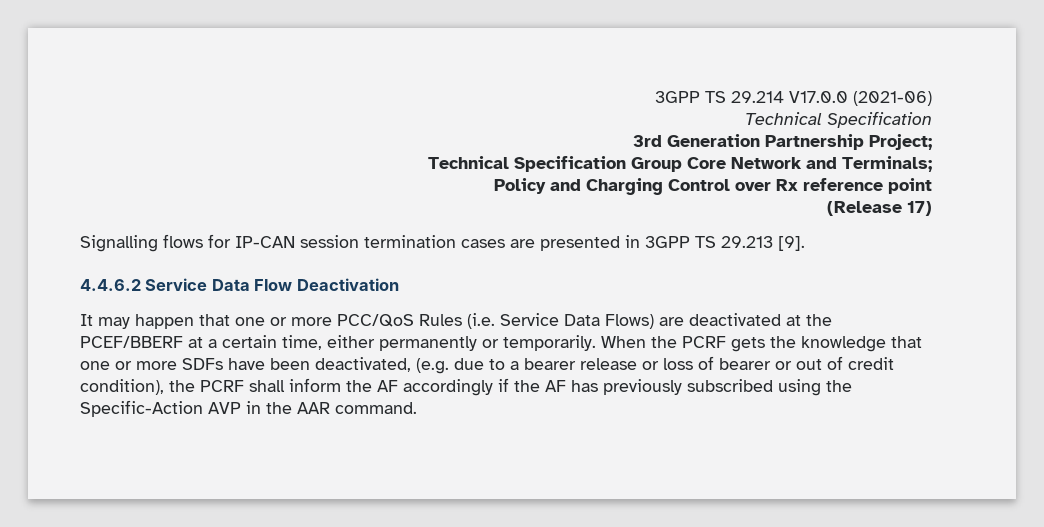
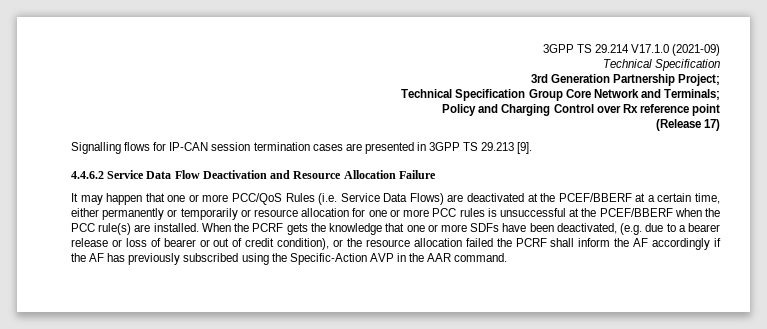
[789,91,932,106] V17.0.0 (2021-06) -> [630,44,720,56] V17.1.0 (2021-09)
(399, 284) none -> [270,170,436,179] and Resource Allocation Failure
[503,335,596,351] temporarily. -> [180,208,721,220] [71,223,199,235] temporarily or resource allocation for one or more PCC rules is unsuccessful at the PCEF/BBERF when the PCC rule(s) are installed.
(164, 387) none -> [333,238,493,247] or the resource allocation failed

